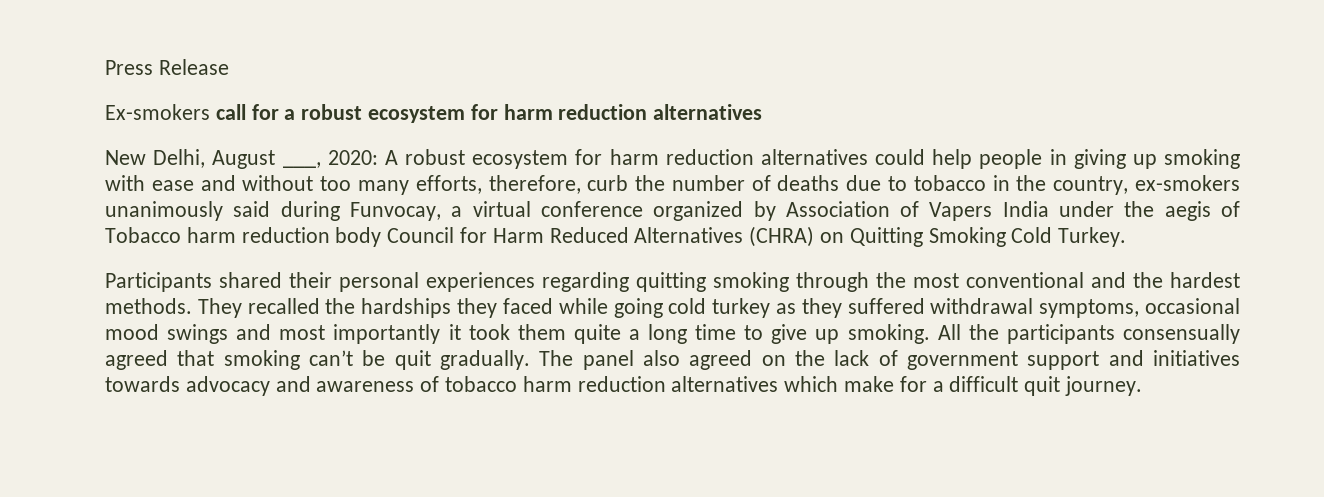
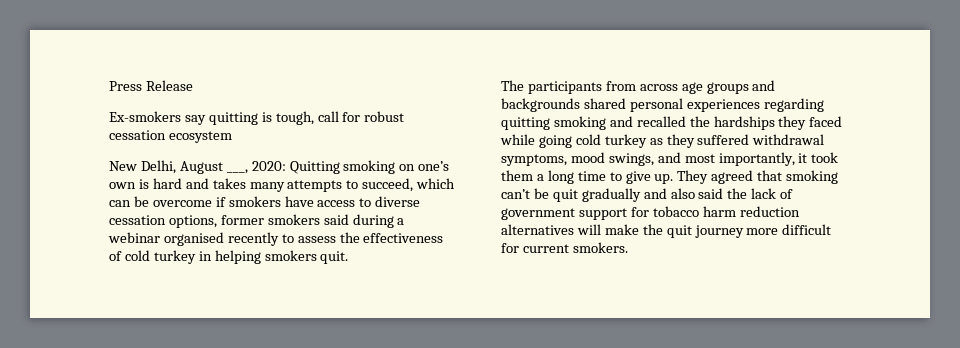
[215,104,763,123] call for a robust ecosystem for harm reduction alternatives -> [184,111,405,125] [109,130,232,143] say quitting is tough, call for robust cessation ecosystem
[384,149,1240,169] [105,175,1240,195] [105,201,1240,221] [105,226,1127,247] [105,272,332,292] A robust ecosystem for harm reduction alternatives could help people in giving up smoking with ease and without too many efforts, therefore, curb the number of deaths due to tobacco in the country, ex-smokers unanimously said during Funvocay, a virtual conference organized by Association of Vapers India under the aegis of Tobacco harm reduction body Council for Harm Reduced Alternatives (CHRA) on Quitting Smoking Cold Turkey. // Participants shared their -> [289,160,450,174] [109,178,456,192] [109,196,421,207] [109,214,405,228] [108,232,444,246] [109,250,349,264] [501,80,776,94] [501,98,626,112] Quitting smoking on one’s own is hard and takes many attempts to succeed, which can be overcome if smokers have access to diverse cessation options, former smokers said during a webinar organised recently to assess the effectiveness of cold turkey in helping smokers quit. // The participants from across age groups and backgrounds shared
[796,272,1240,292] [105,298,242,318] through the most conventional and the hardest methods. They -> [609,116,633,127] and
[1145,298,1240,314] [105,324,229,344] occasional mood swings -> [570,152,654,166] mood swings,
[333,324,441,344] importantly -> [718,152,795,166] importantly,
[573,324,621,344] quite -> (533, 175) none
[815,324,1240,344] up smoking. All the participants consensually -> [654,170,709,184] up. They
[439,350,786,370] gradually. The panel also agreed on -> [581,188,724,202] gradually and also said
[1108,350,1241,366] [105,376,1143,396] and initiatives towards advocacy and awareness of tobacco harm reduction alternatives which make for a difficult quit journey. -> [630,206,800,217] [501,224,832,238] [501,242,628,253] for tobacco harm reduction alternatives will make the quit journey more difficult for current smokers.

